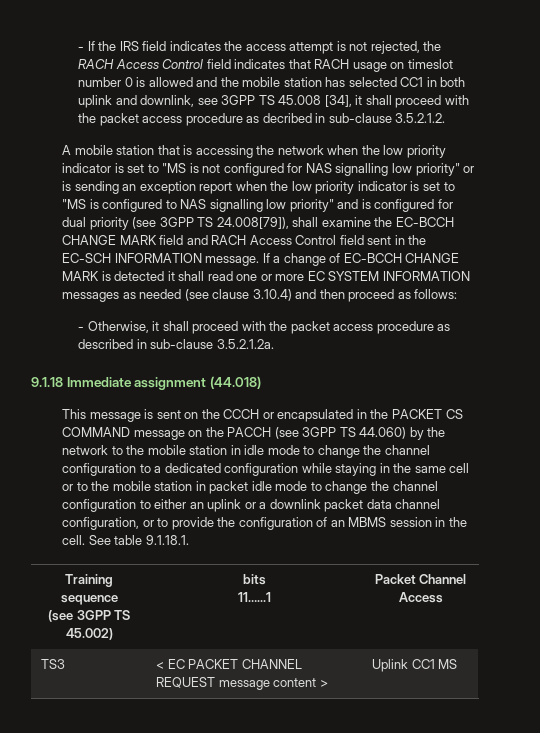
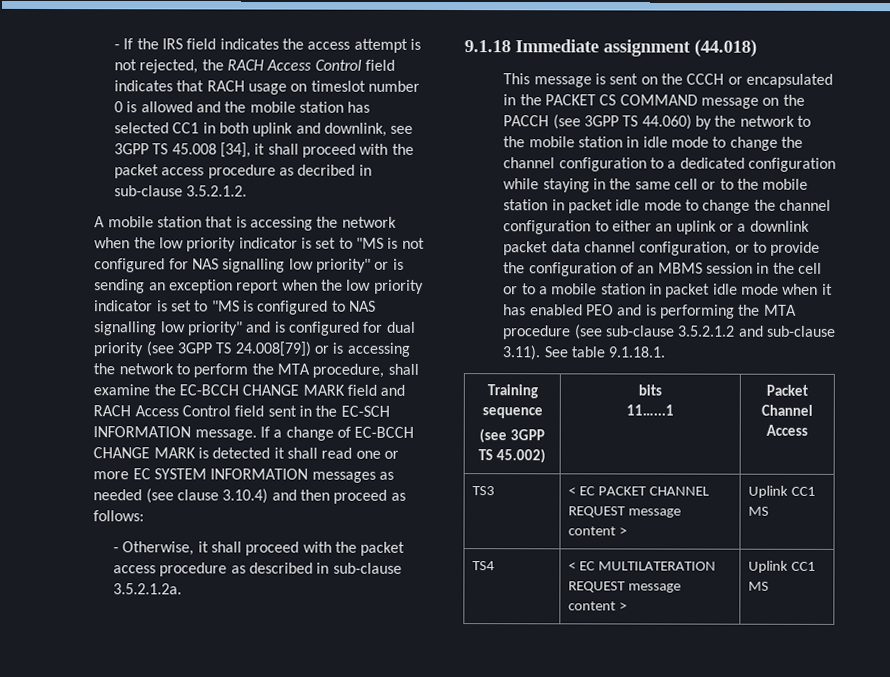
[216,217,289,229] 24.008[79]), -> [234,341,410,357] [93,363,385,378] 24.008[79]) or is accessing the network to perform the MTA procedure,
[62,535,86,545] cell. -> [797,262,822,274] [503,283,833,298] [503,304,797,319] [502,324,836,340] [502,345,541,361] cell or to a mobile station in packet idle mode when it has enabled PEO and is performing the MTA procedure (see sub-clause 3.5.2.1.2 and sub-clause 3.11).
(458, 664) none -> [472,561,496,571] [568,561,717,571] [568,581,682,593] [568,601,628,611] [748,560,817,573] [748,581,770,591] // TS4 | < EC MULTILATERATION REQUEST message content > | Uplink CC1 MS

